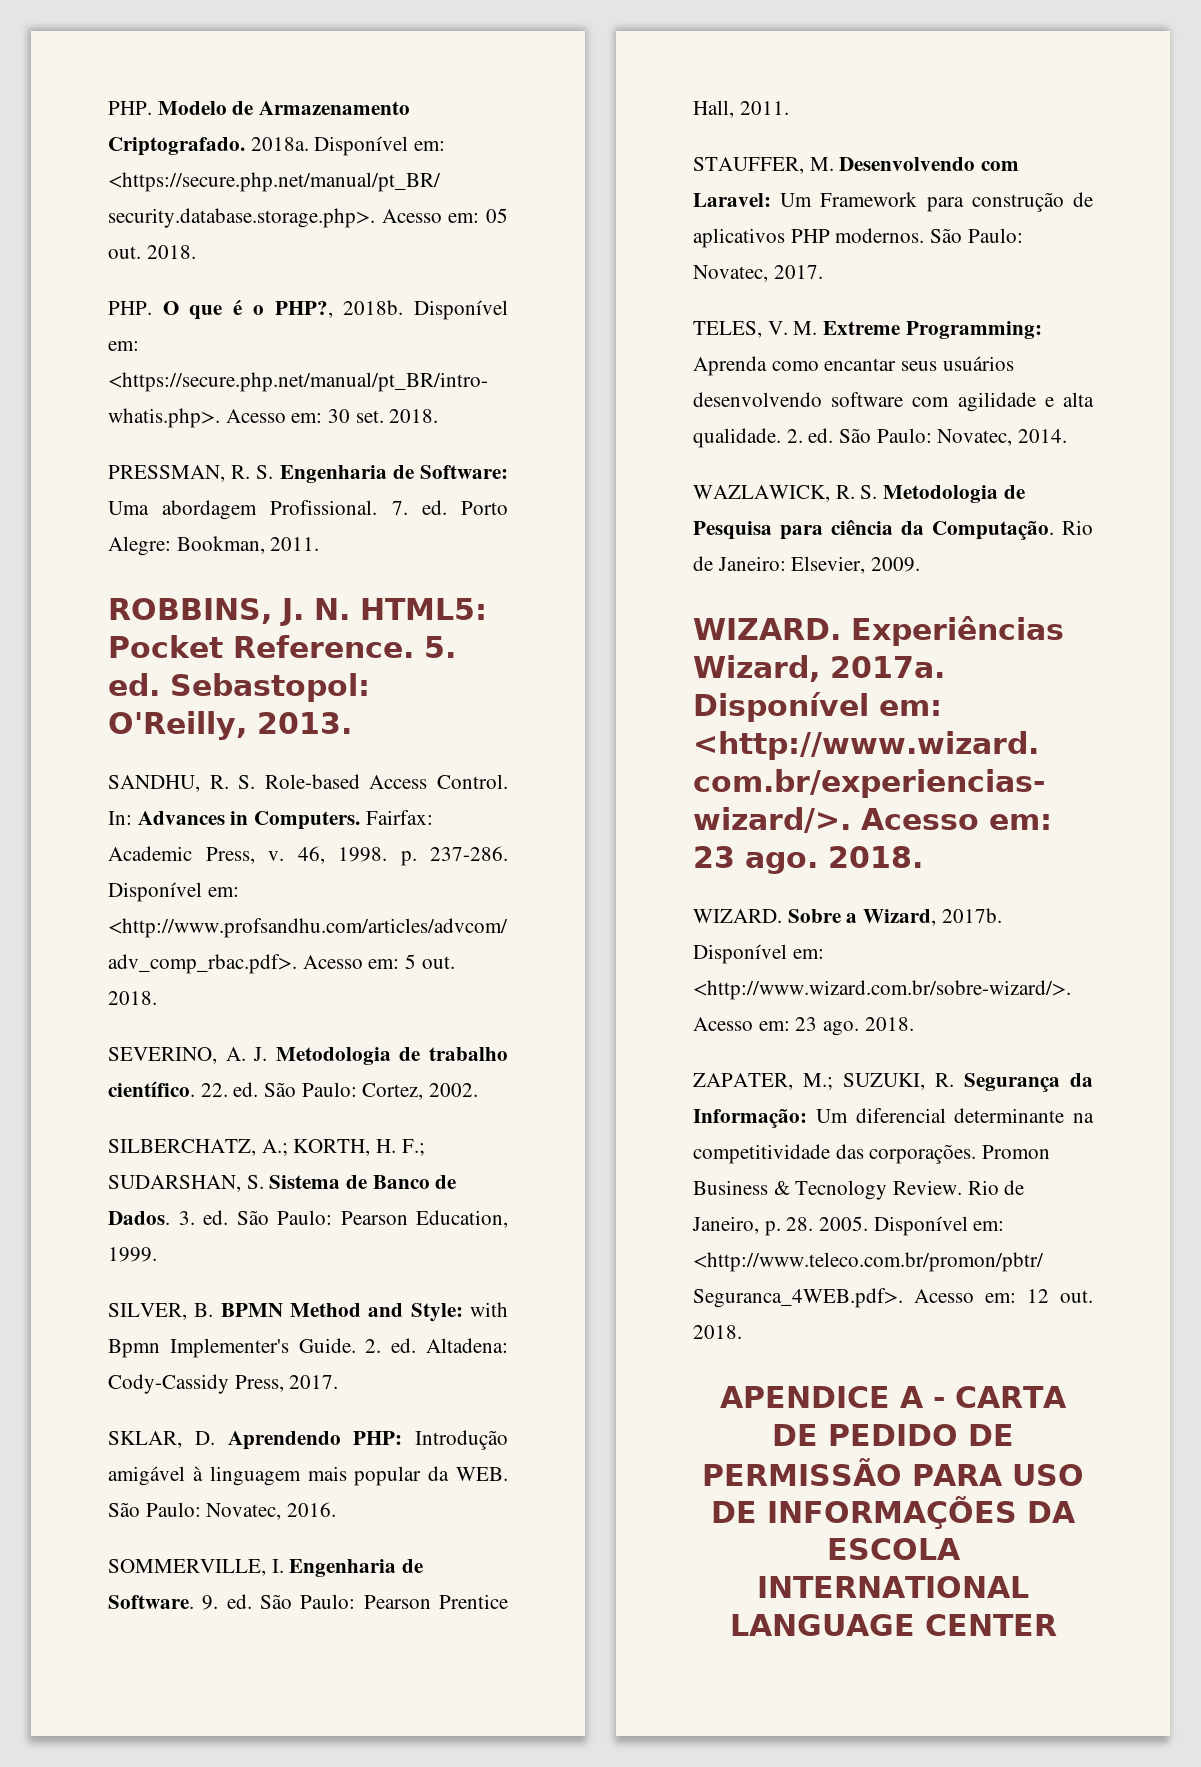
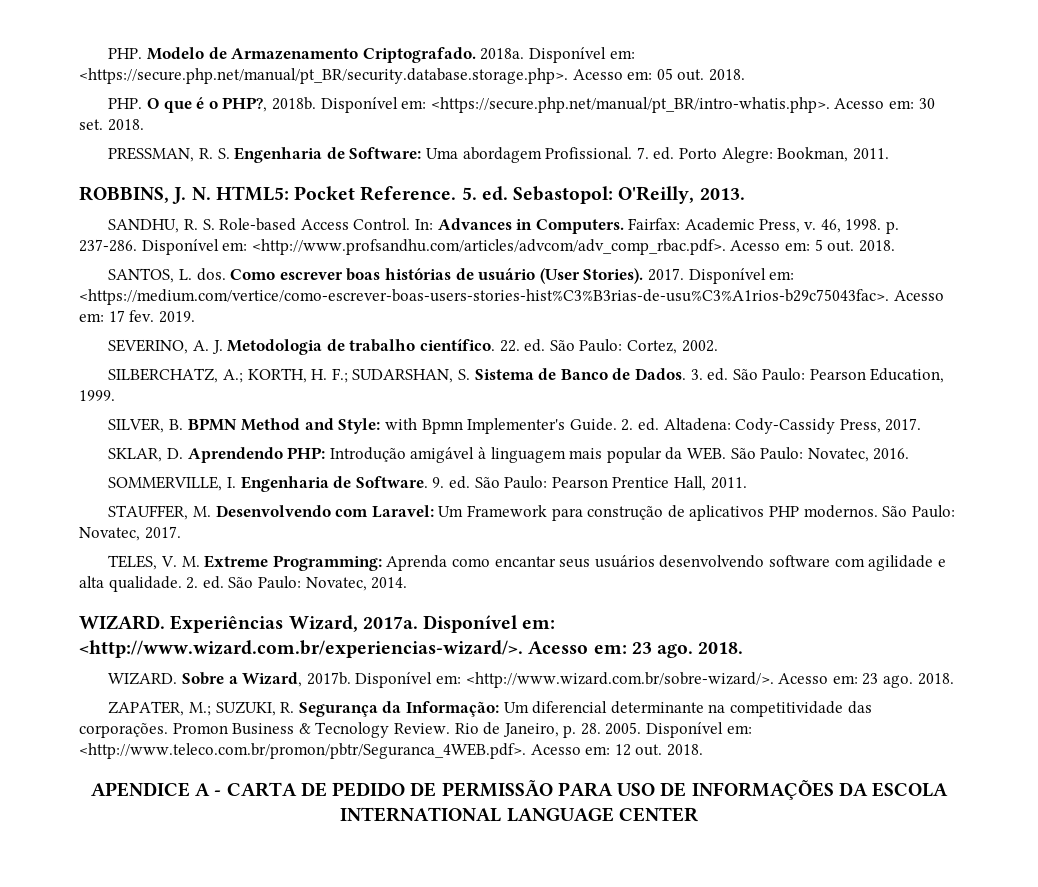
(157, 998) none -> [108,268,795,284] [79,289,944,305] [79,310,195,323] // SANTOS, L. dos. Como escrever boas histórias de usuário (User Stories). 2017. Disponível em: <https://medium.com/vertice/como-escrever-boas-users-stories-hist%C3%B3rias-de-usu%C3%A1rios-b29c75043fac>. Acesso em: 17 fev. 2019.
[693,485,1025,503] [693,520,1093,540] [693,556,921,574] // WAZLAWICK, R. S. Metodologia de Pesquisa para ciência da Computação. Rio de Janeiro: Elsevier, 2009. -> (408, 583) none

